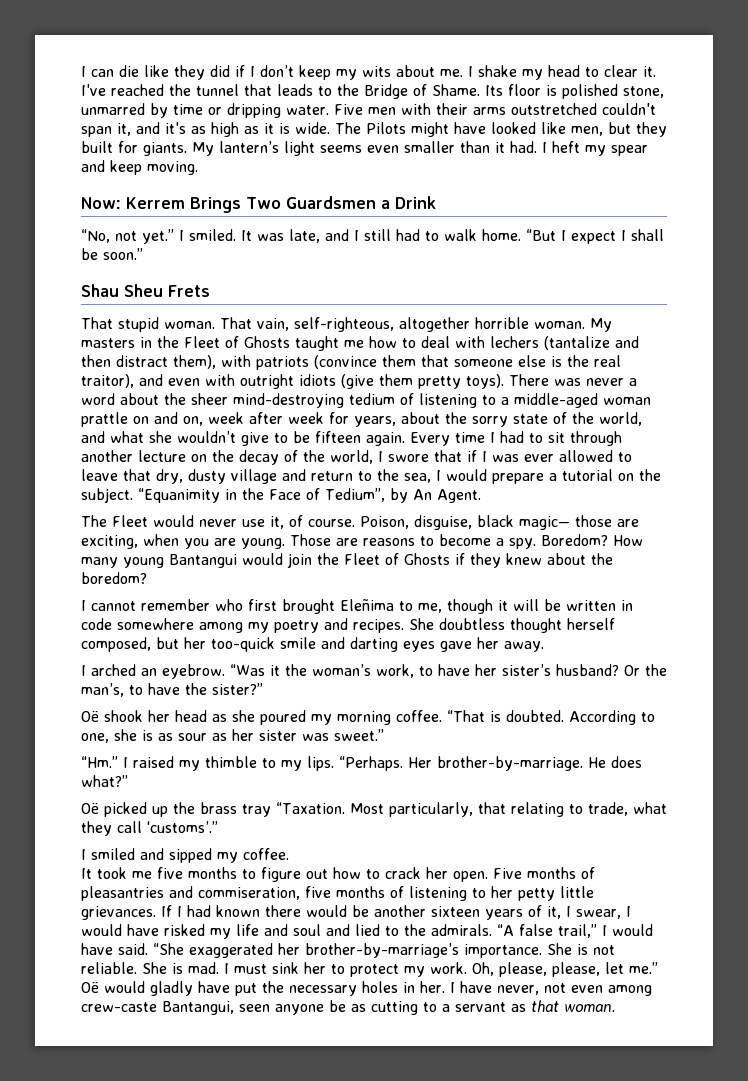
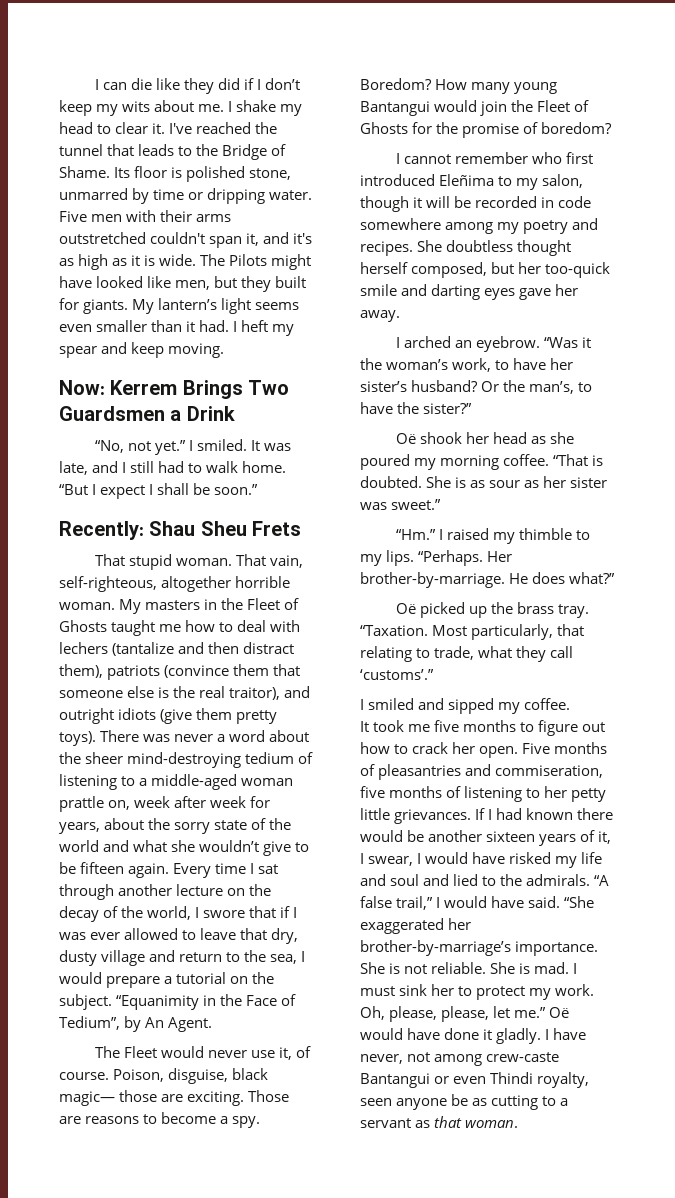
(143, 254) none -> [59,521,144,540] Recently:
[221,355,251,367] with -> (103, 671) none
[168,374,235,386] even with -> (311, 692) none
[133,412,178,424] on and -> (104, 804) none
[599,412,642,426] world, -> [59,840,99,852] world
[500,431,565,443] had to sit -> [258,864,279,874] sat
[81,534,285,549] exciting, when you are young. -> [187,1091,245,1106] exciting.
[455,553,613,568] if they knew about the -> [412,122,539,138] for the promise of
[282,599,335,614] brought -> [360,174,435,186] introduced
[418,603,442,613] me, -> [516,174,584,190] my salon,
[566,600,616,611] written -> [475,196,538,208] recorded
[569,710,655,725] [81,729,137,743] According to one, she -> [426,476,452,488] She
[242,804,271,817] tray -> [558,604,590,618] tray.
[150,981,445,996] gladly have put the necessary holes in her. -> [407,1028,542,1044] have done it gladly.
[571,985,603,993] even -> (431, 1057) none
[162,1001,234,1015] Bantangui, -> [360,1072,590,1088] Bantangui or even Thindi royalty,

